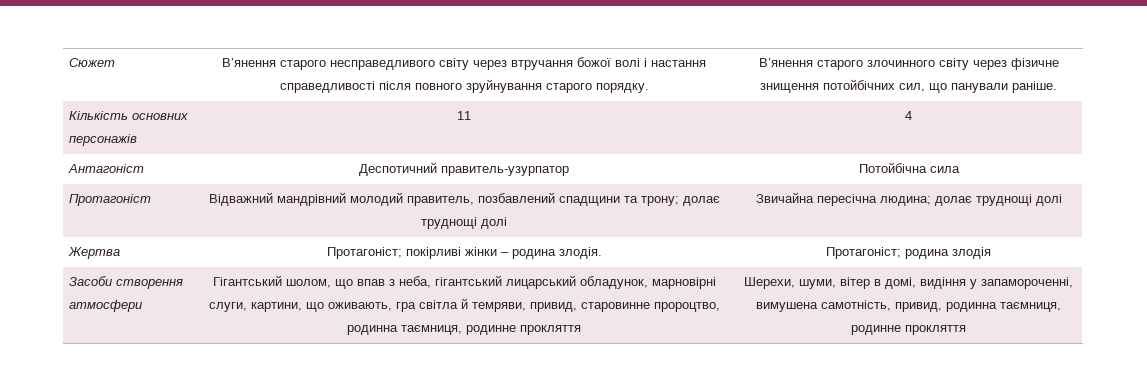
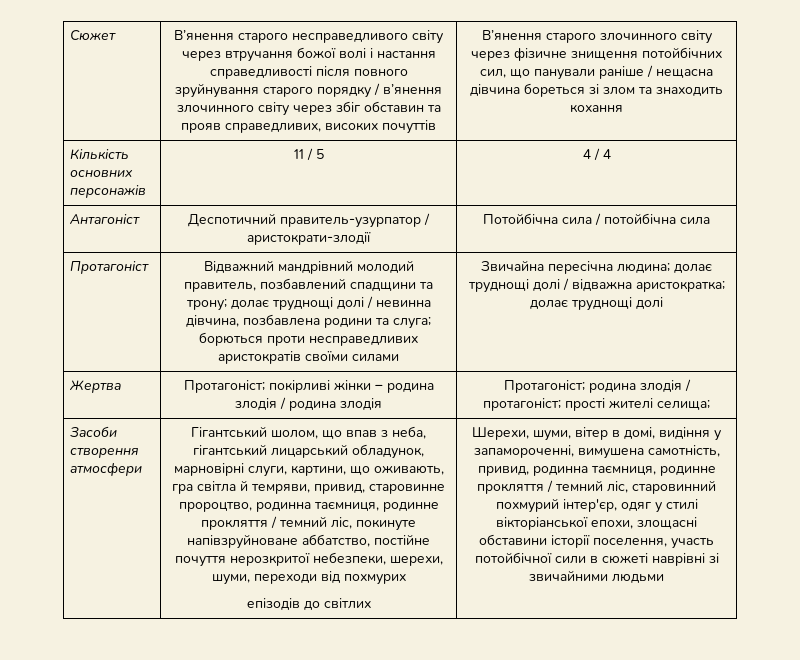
[595,83,649,93] порядку. -> [317,83,442,98] [176,101,441,116] [181,120,436,134] порядку / в’янення злочинного світу через збіг обставин та прояв справедливих, високих почуттів
[1012,81,1057,93] раніше. -> [599,65,713,79] [470,83,723,97] [570,104,623,113] раніше / нещасна дівчина бореться зі злом та знаходить кохання
[905,111,912,120] | 4 -> [306,148,324,161] [582,148,611,161] / 5 | 4 / 4
(569, 171) none -> [424,213,430,226] [247,232,371,245] / аристократи-злодії
(960, 169) none -> [595,213,710,226] / потойбічна сила
(507, 223) none -> [366,296,431,309] [186,314,431,329] [199,332,418,346] [218,351,399,364] / невинна дівчина, позбавлена родини та слуга; борються проти несправедливих аристократів своїми силами
(1062, 200) none -> [562,278,725,292] [530,297,663,311] / відважна аристократка; долає труднощі долі
[558,247,602,259] злодія. -> [235,397,382,411] злодія / родина злодія
(991, 253) none -> [684,379,691,392] [483,398,710,411] / протагоніст; прості жителі селища;
(581, 330) none -> [271,516,416,531] [187,534,430,549] [174,552,443,567] [211,571,406,585] [246,598,371,610] / темний ліс, покинуте напівзруйноване аббатство, постійне почуття нерозкритої небезпеки, шерехи, шуми, переходи від похмурих // епізодів до світлих
(966, 330) none -> [547,480,716,494] [495,498,698,513] [496,517,697,530] [479,534,714,549] [474,552,719,566] [529,570,664,583] / темний ліс, старовинний похмурий інтер'єр, одяг у стилі вікторіанської епохи, злощасні обставини історії поселення, участь потойбічної сили в сюжеті наврівні зі звичайними людьми

